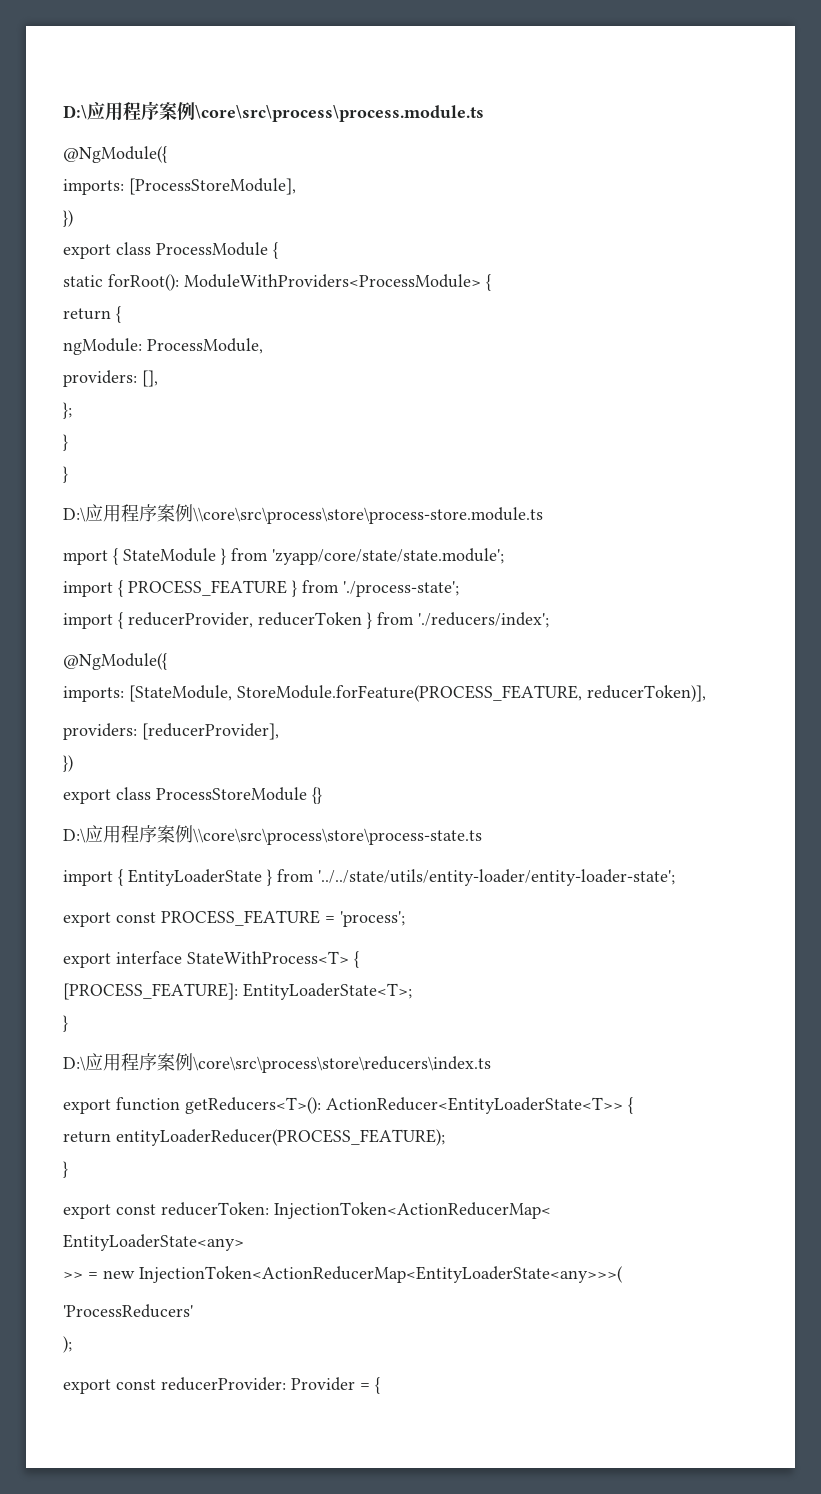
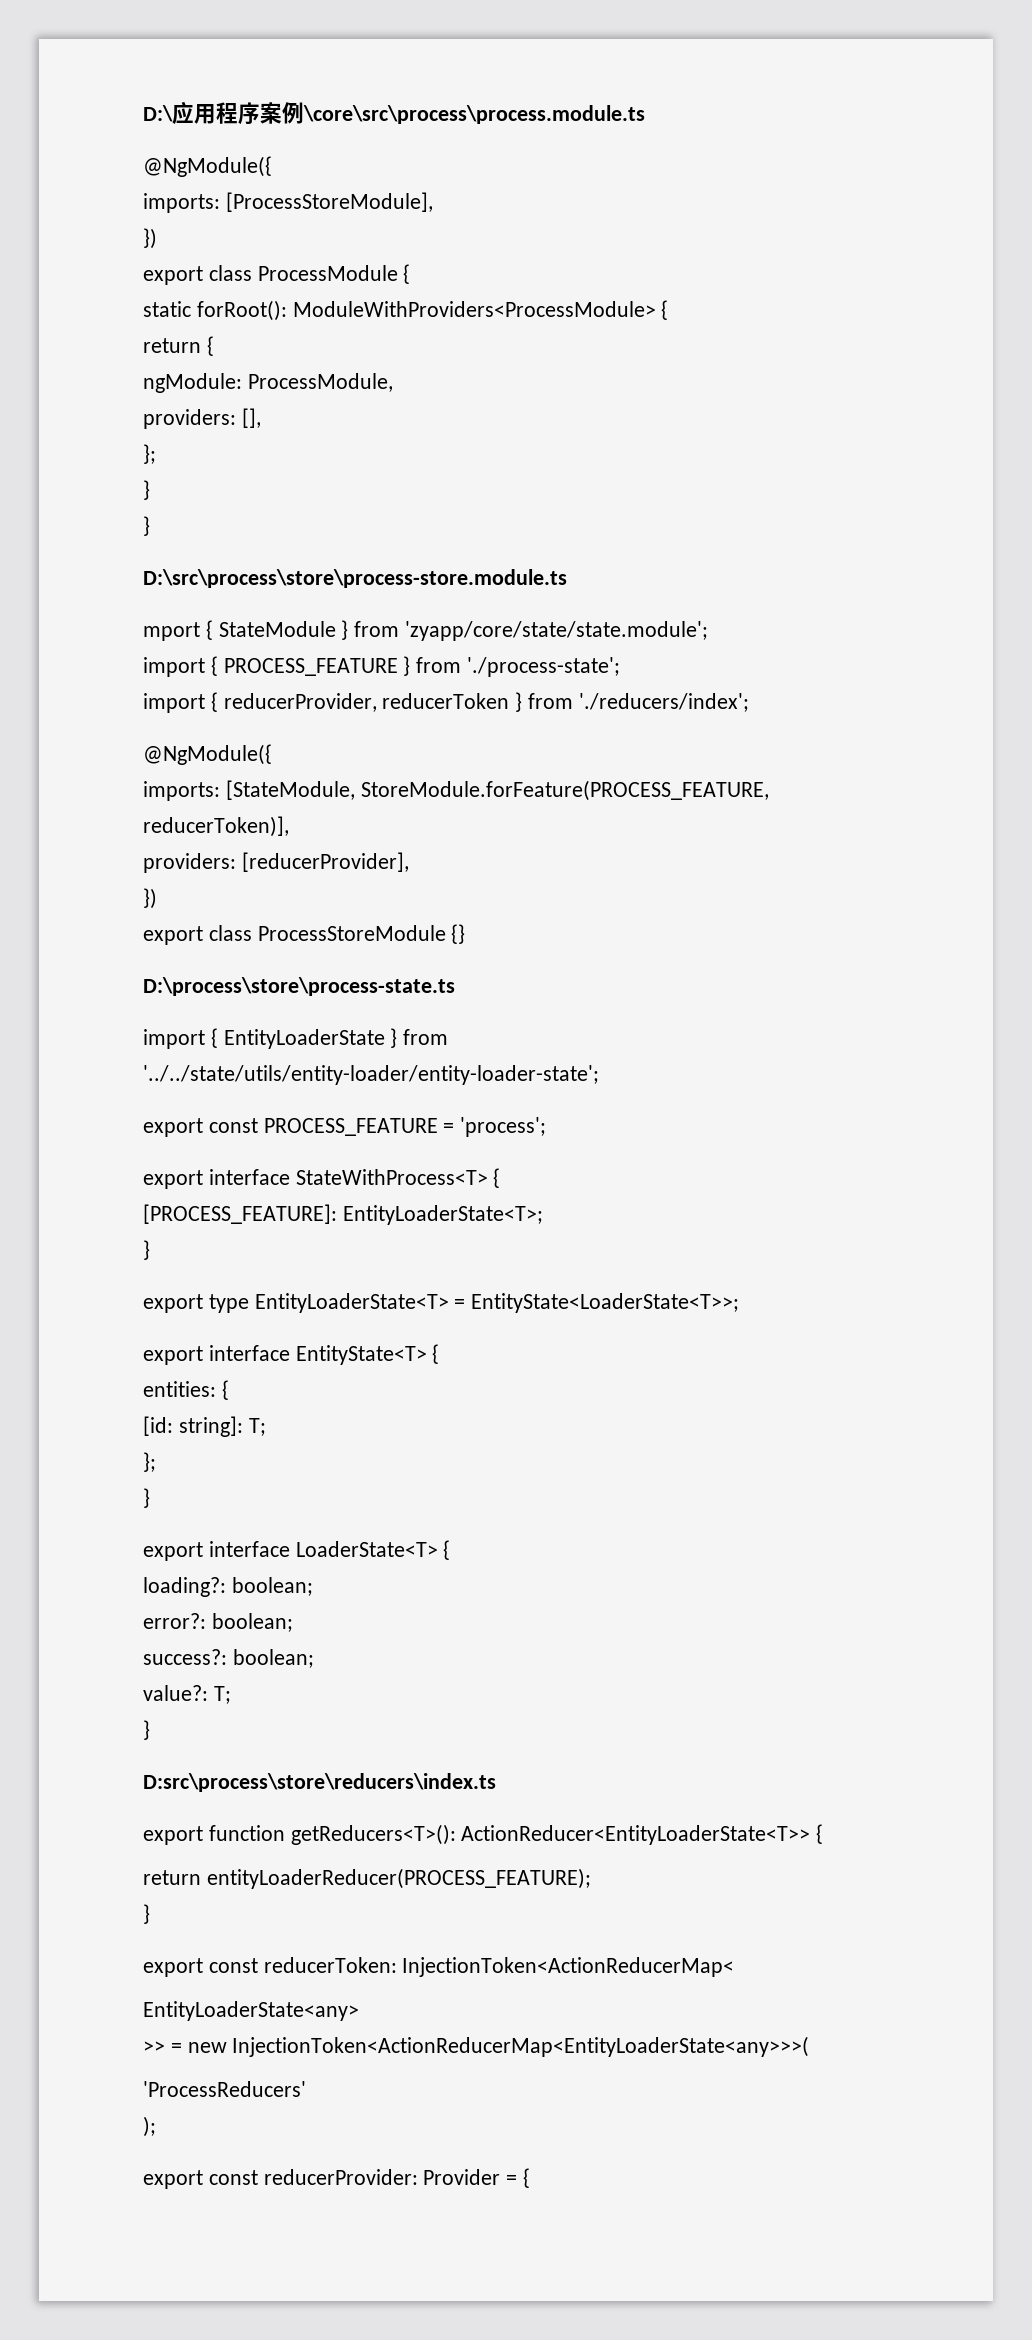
[63,504,543,524] D:\应用程序案例\\core\src\process\store\process-store.module.ts -> [143,569,567,588] D:\src\process\store\process-store.module.ts
[63,825,482,845] D:\应用程序案例\\core\src\process\store\process-state.ts -> [143,977,455,996] D:\process\store\process-state.ts
[63,1053,491,1073] D:\应用程序案例\core\src\process\store\reducers\index.ts -> [143,1293,740,1313] [143,1344,440,1365] [143,1380,229,1400] [143,1416,266,1437] [143,1452,156,1472] [143,1488,150,1508] [143,1540,451,1561] [143,1577,313,1597] [143,1613,293,1632] [143,1649,314,1668] [143,1685,231,1704] [143,1720,150,1740] [143,1773,496,1792] export type EntityLoaderState<T> = EntityState<LoaderState<T>>; // export interface EntityState<T> { // entities: { // [id: string]: T; // }; // } // export interface LoaderState<T> { // loading?: boolean; // error?: boolean; // success?: boolean; // value?: T; // } // D:src\process\store\reducers\index.ts

